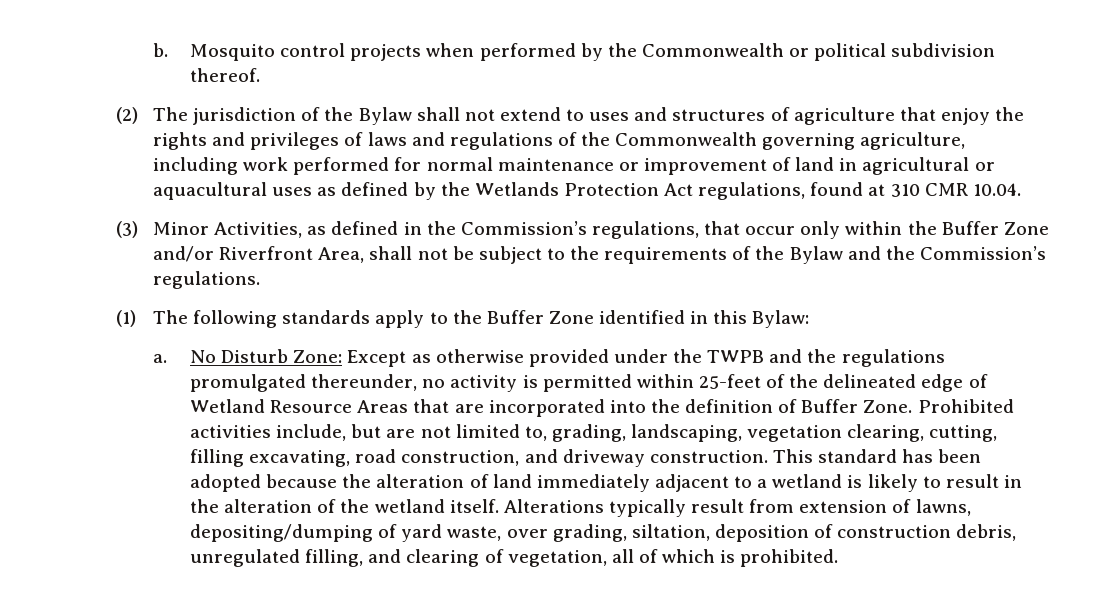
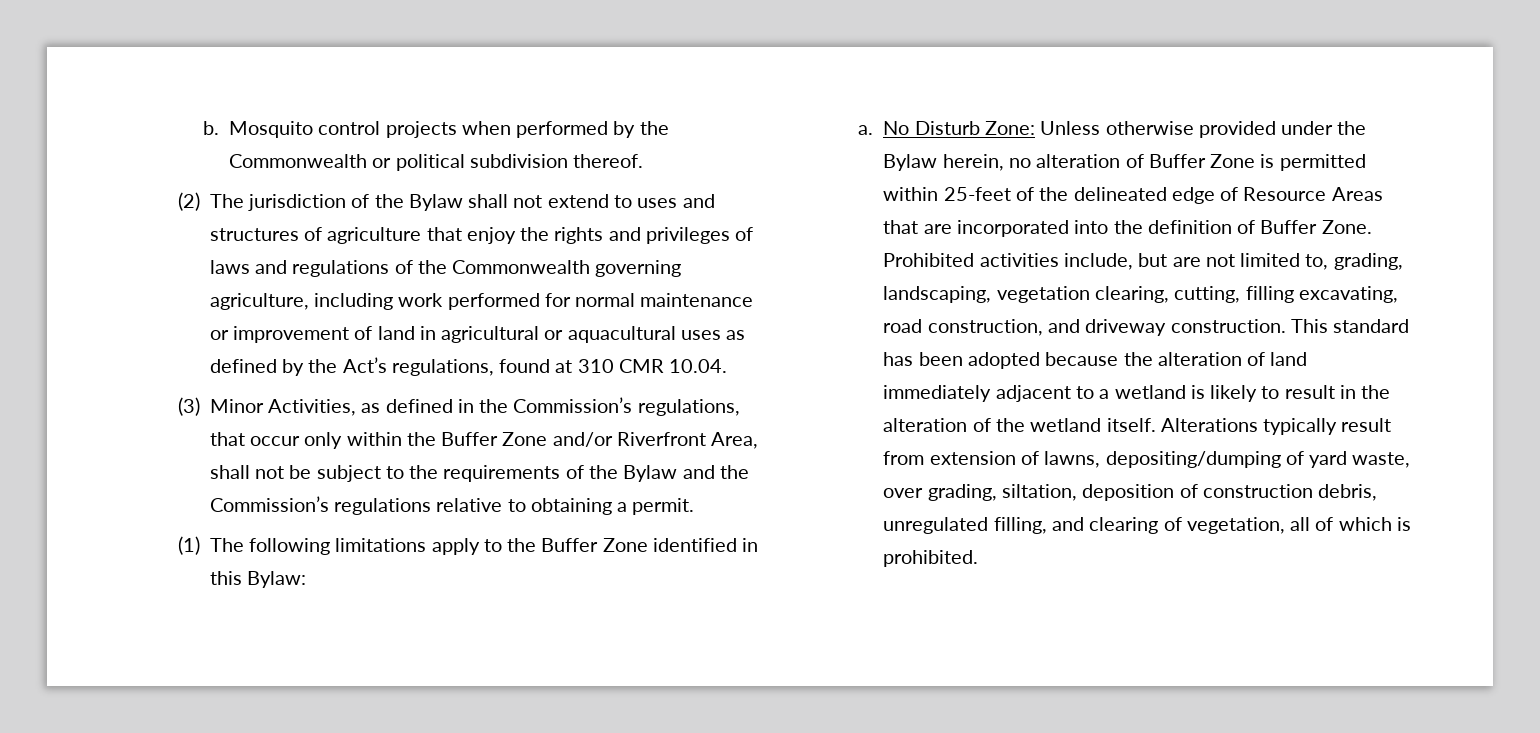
[474,182,694,196] Wetlands Protection Act -> [342,357,387,373] Act’s
[153,271,261,289] regulations. -> [334,498,695,515] regulations relative to obtaining a permit.
[282,310,371,324] standards -> [335,538,427,552] limitations
[347,350,431,367] Except as -> [1040,121,1101,135] Unless
[707,349,945,367] [190,374,518,392] TWPB and the regulations promulgated thereunder, no activity -> [883,154,1256,171] Bylaw herein, no alteration of Buffer Zone
[190,399,266,413] Wetland -> (1239, 194) none

